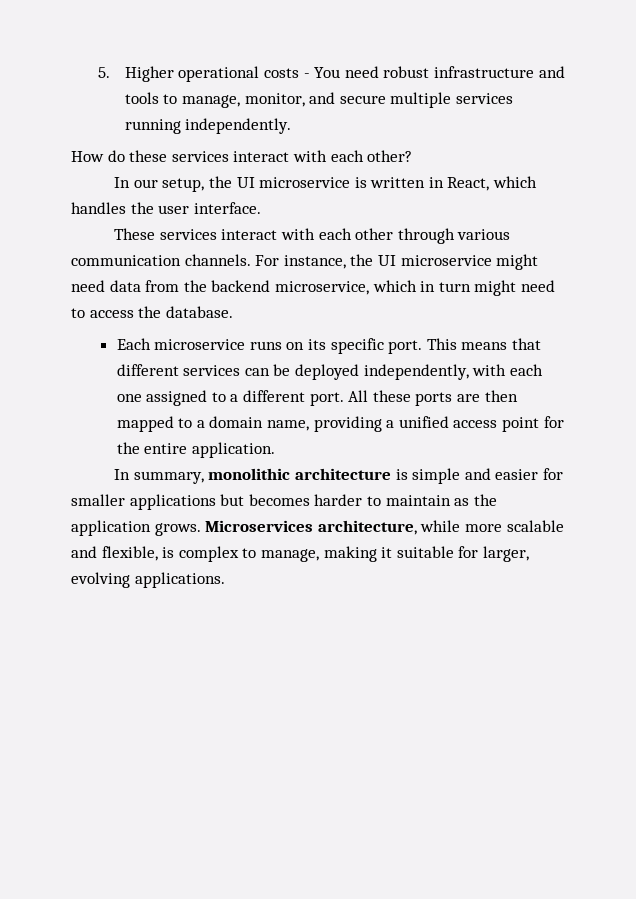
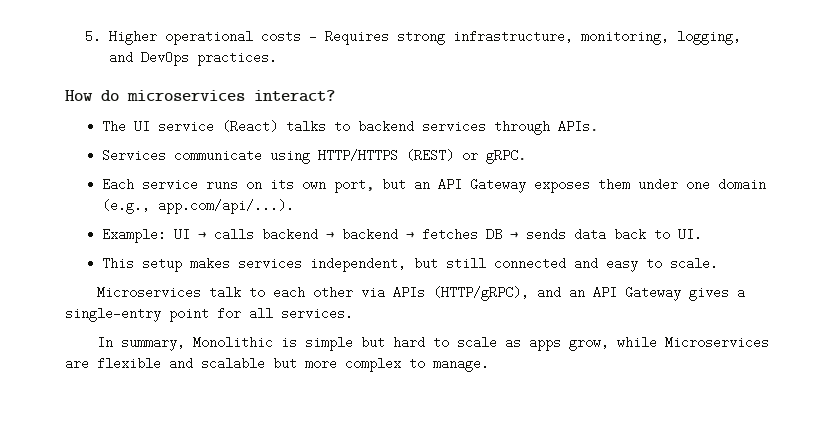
[314,66,565,78] [124,92,513,108] [124,118,292,134] [71,150,413,162] [114,176,538,192] [71,202,261,214] [114,228,511,244] [71,254,539,270] [71,280,555,296] [71,306,233,318] You need robust infrastructure and tools to manage, monitor, and secure multiple services running independently. // How do these services interact with each other? // In our setup, the UI microservice is written in React, which handles the user interface. // These services interact with each other through various communication channels. For instance, the UI microservice might need data from the backend microservice, which in turn might need to access the database. -> [325,30,742,45] [109,51,278,66] [65,90,335,102] [102,120,599,135] [102,149,527,164] Requires strong infrastructure, monitoring, logging, and DevOps practices. // How do microservices interact? // The UI service (React) talks to backend services through APIs. // Services communicate using HTTP/HTTPS (REST) or gRPC.
[154,339,246,350] microservice -> [142,178,199,191] service
[330,338,541,354] [116,364,543,380] [116,390,518,406] [116,416,564,432] [116,442,275,458] [114,468,563,484] [71,494,497,510] [71,520,564,536] [71,546,529,562] [71,572,225,588] specific port. This means that different services can be deployed independently, with each one assigned to a different port. All these ports are then mapped to a domain name, providing a unified access point for the entire application. // In summary, monolithic architecture is simple and easier for smaller applications but becomes harder to maintain as the application grows. Microservices architecture, while more scalable and flexible, is complex to manage, making it suitable for larger, evolving applications. -> [302,178,767,193] [102,199,295,214] [102,228,703,243] [102,257,719,272] [97,286,746,301] [65,307,353,322] [97,336,770,351] [65,357,489,372] own port, but an API Gateway exposes them under one domain (e.g., app.com/api/...). // Example: UI → calls backend → backend → fetches DB → sends data back to UI. // This setup makes services independent, but still connected and easy to scale. // Microservices talk to each other via APIs (HTTP/gRPC), and an API Gateway gives a single-entry point for all services. // In summary, Monolithic is simple but hard to scale as apps grow, while Microservices are flexible and scalable but more complex to manage.

